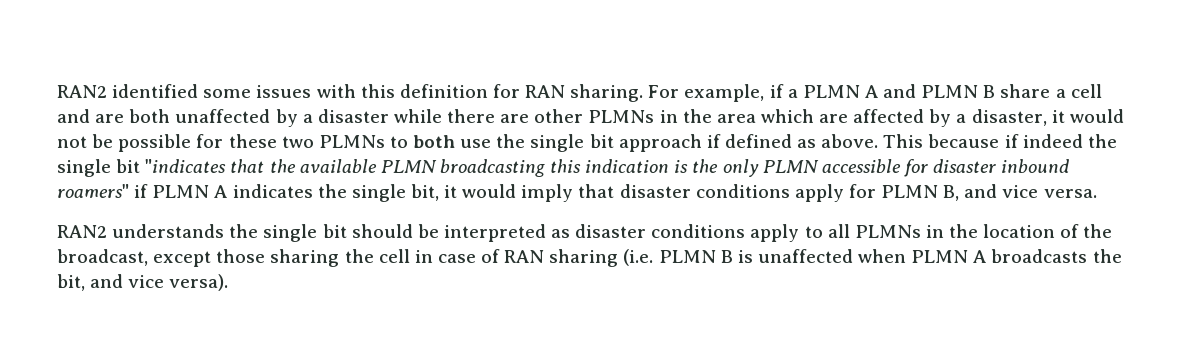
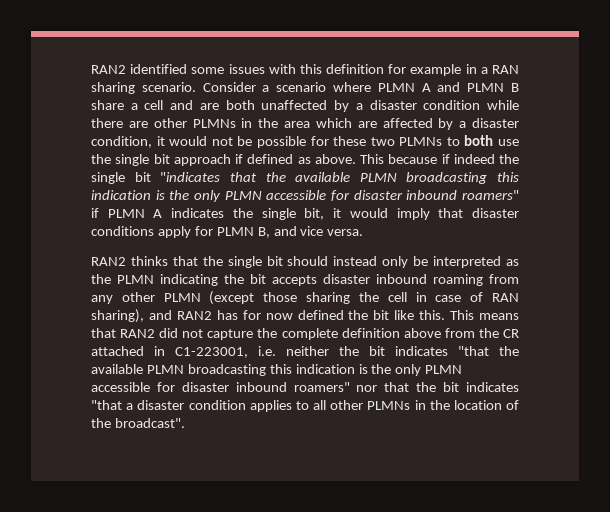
[525,84,798,102] RAN sharing. For example, if a -> [410,64,519,76] [91,82,372,94] example in a RAN sharing scenario. Consider a scenario where
(389, 116) none -> [423,100,481,110] condition
[971,109,1047,126] disaster, -> [471,118,519,128] [91,136,152,148] disaster condition,
[112,224,225,238] understands -> [130,256,198,266] thinks that
(413, 231) none -> [333,256,409,268] instead only
[575,224,1113,242] [57,249,212,267] disaster conditions apply to all PLMNs in the location of the broadcast, except -> [91,274,519,286] [91,291,255,305] the PLMN indicating the bit accepts disaster inbound roaming from any other PLMN (except
[549,249,1122,267] [57,274,229,291] sharing (i.e. PLMN B is unaffected when PLMN A broadcasts the bit, and vice versa). -> [91,309,519,323] [91,328,519,340] [91,346,519,358] [91,364,463,376] [91,382,520,392] [91,400,519,412] [91,418,185,428] sharing), and RAN2 has for now defined the bit like this. This means that RAN2 did not capture the complete definition above from the CR attached in C1-223001, i.e. neither the bit indicates "that the available PLMN broadcasting this indication is the only PLMN accessible for disaster inbound roamers" nor that the bit indicates "that a disaster condition applies to all other PLMNs in the location of the broadcast".

